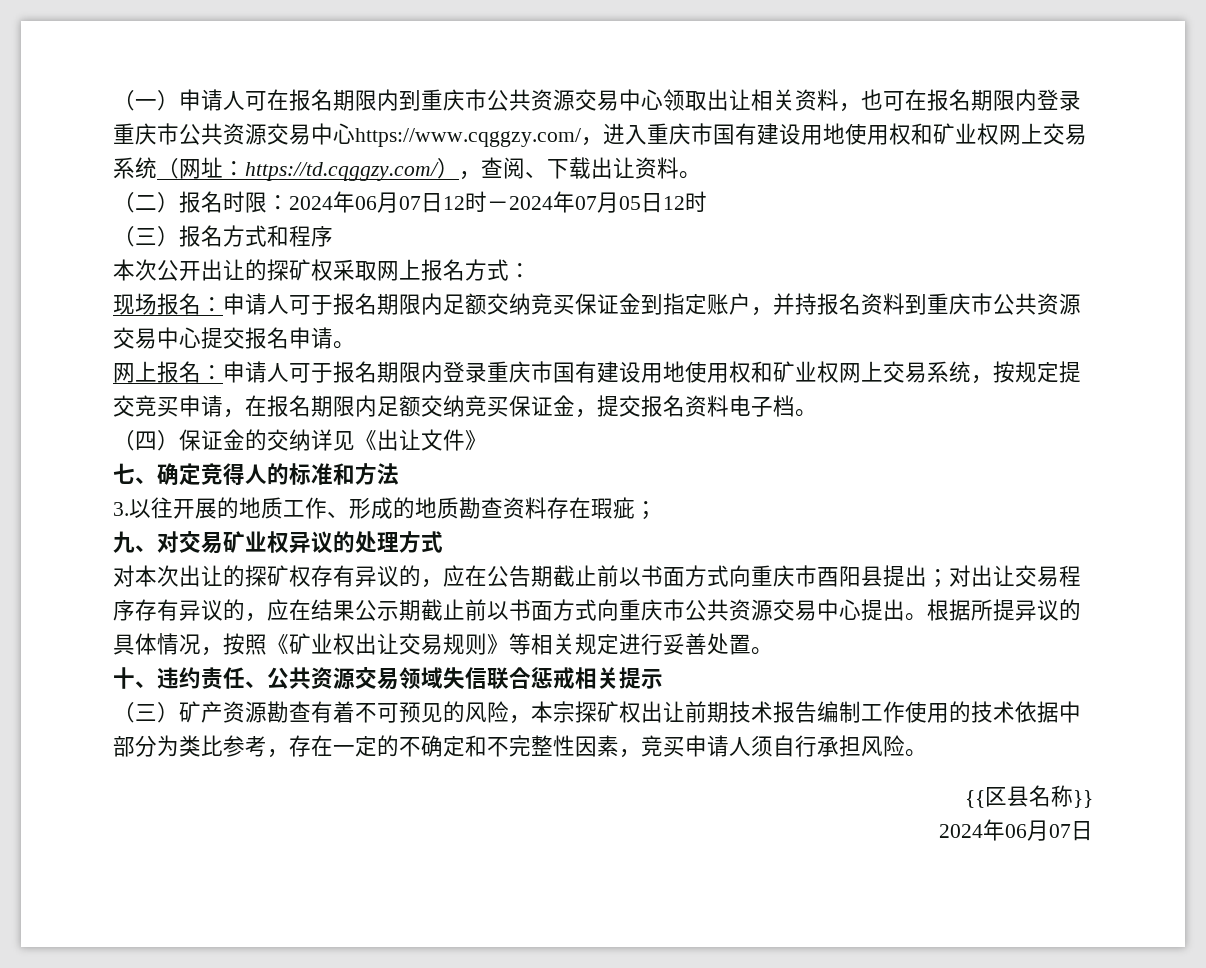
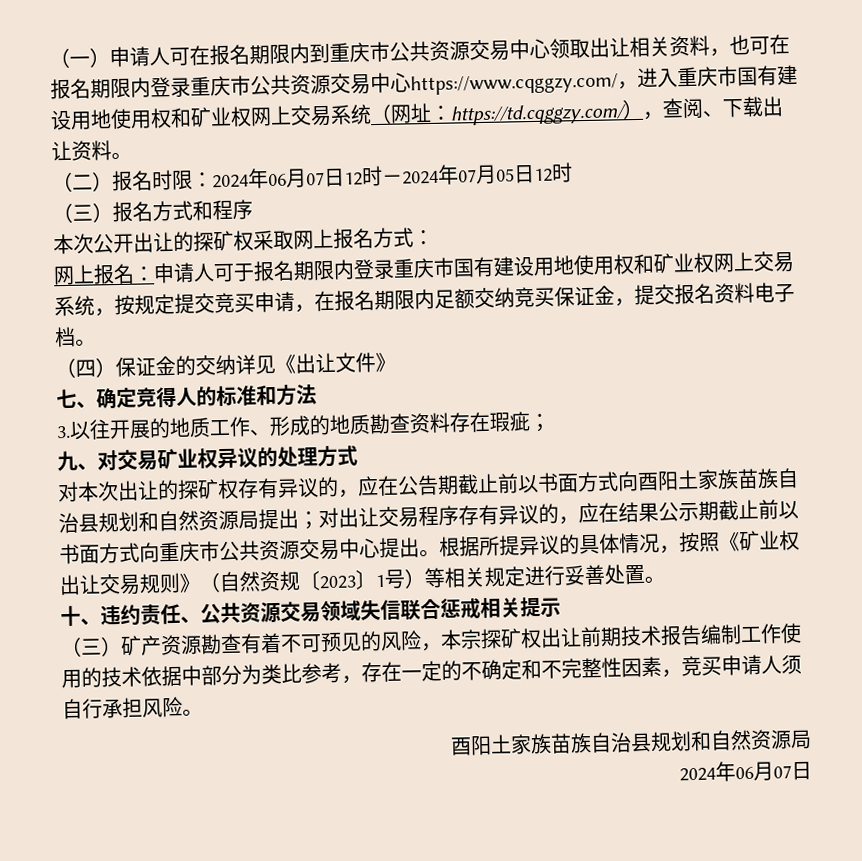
[113,293,1081,316] [113,327,355,349] // 现场报名：申请人可于报名期限内足额交纳竞买保证金到指定账户，并持报名资料到重庆市公共资源交易中心提交报名申请。 -> (434, 237) none
[751,565,883,587] 重庆市酉阳县 -> [637,467,799,492] [58,509,259,534] 酉阳土家族苗族自治县规划和自然资源局
(509, 644) none -> [199,568,426,593] （自然资规〔2023〕1号）
[965,785,1093,808] {{区县名称}} -> [450,729,812,756] 酉阳土家族苗族自治县规划和自然资源局

